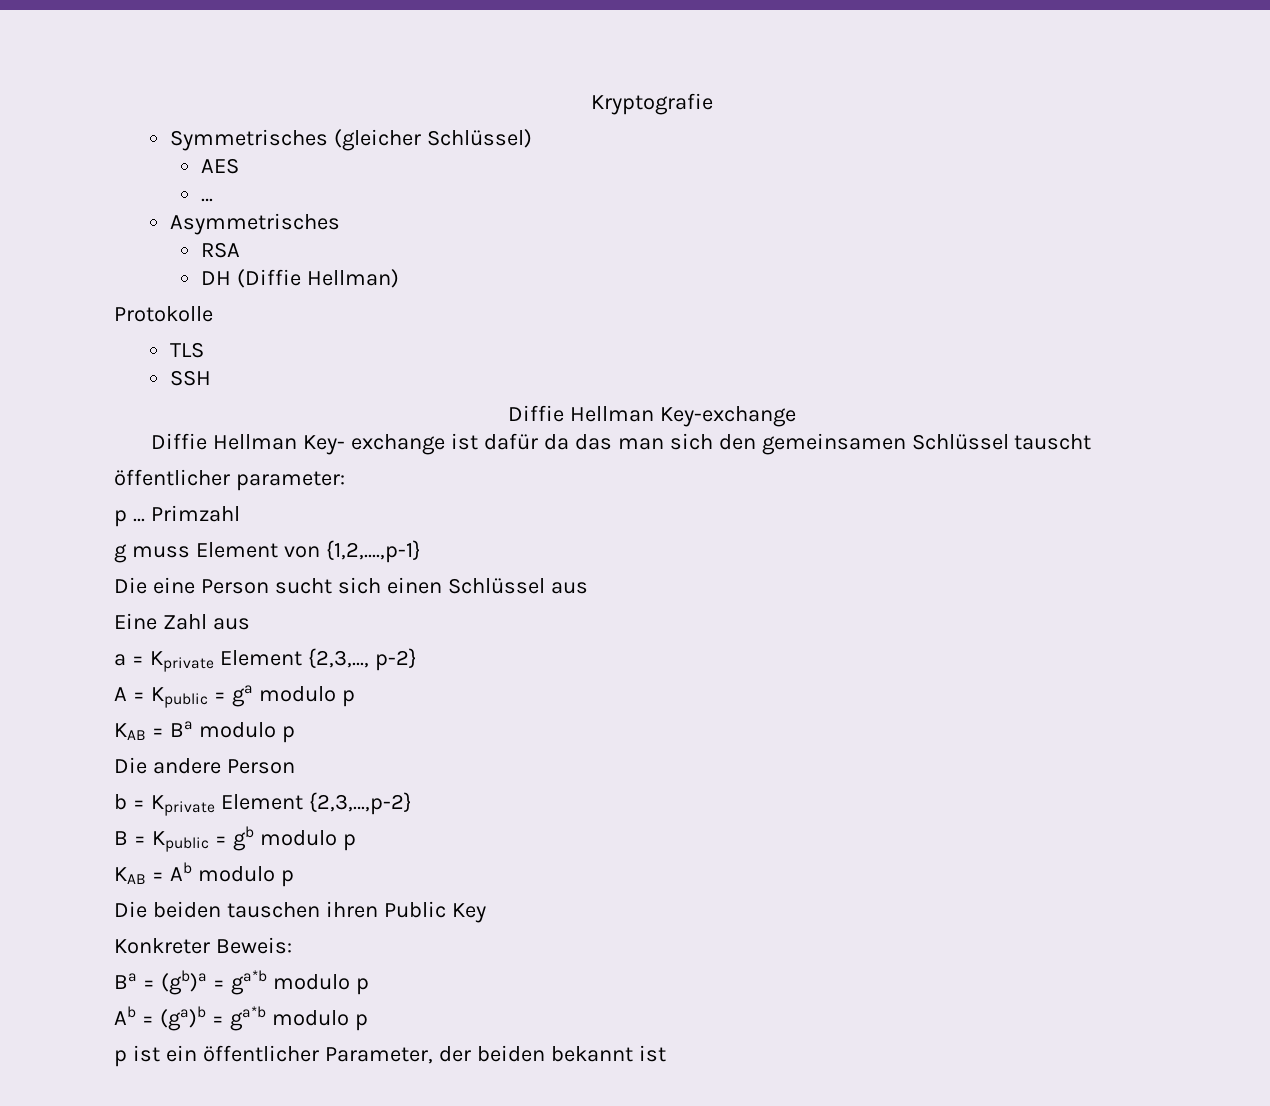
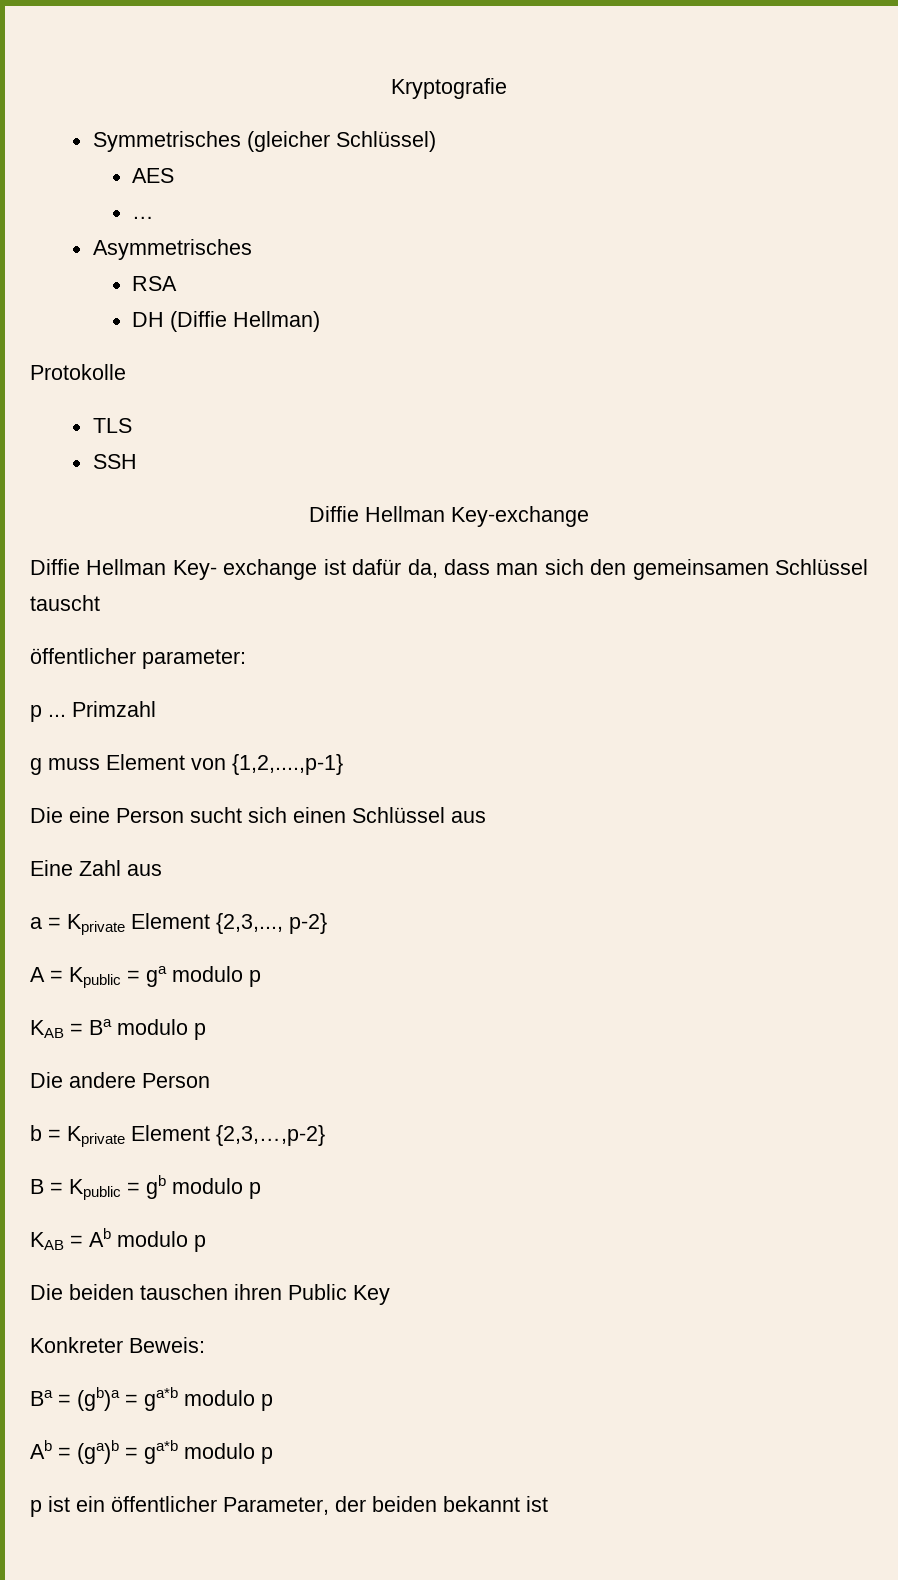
[543,434,612,450] da das -> [407,559,490,578] da, dass

